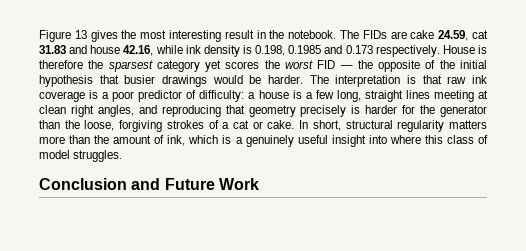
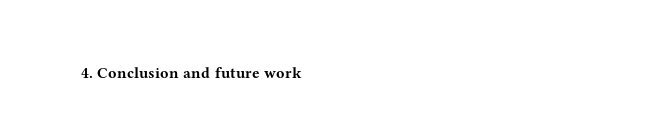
[39,30,489,42] [39,45,488,57] [39,60,487,72] [39,75,488,87] [39,90,488,102] [39,105,488,117] [39,120,488,132] [39,135,488,147] [39,150,123,162] [39,178,259,190] Figure 13 gives the most interesting result in the notebook. The FIDs are cake 24.59, cat 31.83 and house 42.16, while ink density is 0.198, 0.1985 and 0.173 respectively. House is therefore the sparsest category yet scores the worst FID — the opposite of the initial hypothesis that busier drawings would be harder. The interpretation is that raw ink coverage is a poor predictor of difficulty: a house is a few long, straight lines meeting at clean right angles, and reproducing that geometry precisely is harder for the generator than the loose, forgiving strokes of a cat or cake. In short, structural regularity matters more than the amount of ink, which is a genuinely useful insight into where this class of model struggles. // Conclusion and Future Work -> [81,67,302,78] 4. Conclusion and future work

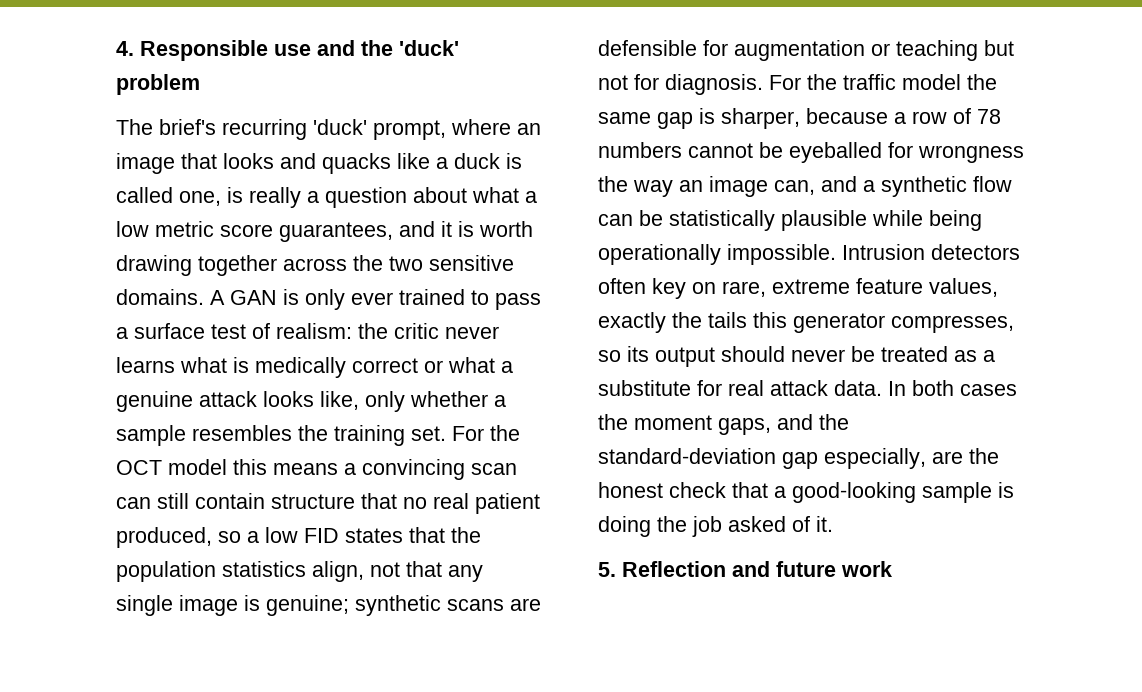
[97,67,180,78] Conclusion -> [140,40,459,61] [116,74,200,95] [116,119,541,140] [116,153,522,174] [116,187,537,208] [116,221,533,242] [116,255,514,276] [116,289,541,310] [116,323,499,339] [116,357,513,378] [116,391,506,412] [116,425,520,446] [116,459,517,480] [116,493,540,514] [116,527,481,548] [116,561,483,582] [116,595,541,616] [598,40,1014,61] [598,74,997,95] [598,108,1001,129] [598,142,1024,163] [598,176,1012,197] [598,210,982,231] [598,244,1020,265] [598,278,998,299] [598,312,1014,333] [598,346,995,367] [598,380,1017,396] [598,414,849,435] [598,448,999,469] [598,482,1014,503] [598,516,833,537] [598,561,726,577] Responsible use and the 'duck' problem // The brief's recurring 'duck' prompt, where an image that looks and quacks like a duck is called one, is really a question about what a low metric score guarantees, and it is worth drawing together across the two sensitive domains. A GAN is only ever trained to pass a surface test of realism: the critic never learns what is medically correct or what a genuine attack looks like, only whether a sample resembles the training set. For the OCT model this means a convincing scan can still contain structure that no real patient produced, so a low FID states that the population statistics align, not that any single image is genuine; synthetic scans are defensible for augmentation or teaching but not for diagnosis. For the traffic model the same gap is sharper, because a row of 78 numbers cannot be eyeballed for wrongness the way an image can, and a synthetic flow can be statistically plausible while being operationally impossible. Intrusion detectors often key on rare, extreme feature values, exactly the tails this generator compresses, so its output should never be treated as a substitute for real attack data. In both cases the moment gaps, and the standard-deviation gap especially, are the honest check that a good-looking sample is doing the job asked of it. // 5. Reflection

